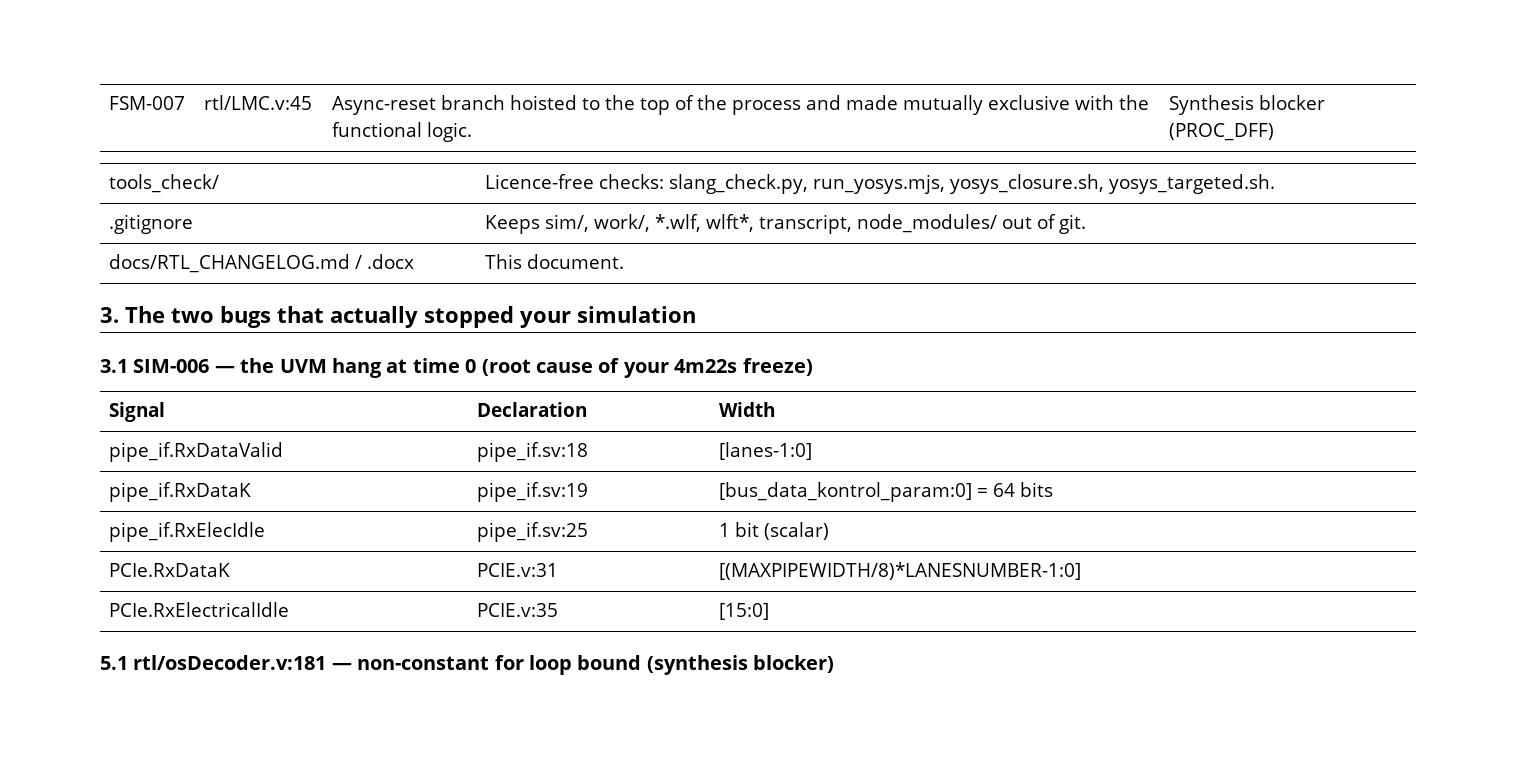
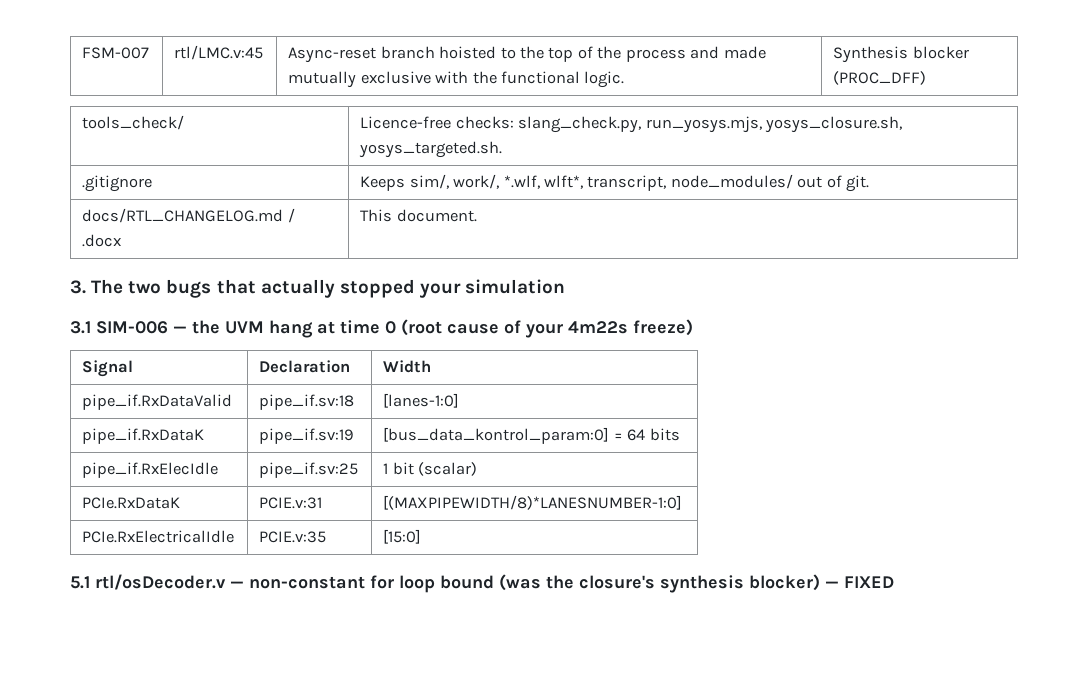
[133,655,327,670] rtl/osDecoder.v:181 -> [95,574,226,590] rtl/osDecoder.v
[646,655,835,675] (synthesis blocker) -> [499,574,894,593] (was the closure's synthesis blocker) — FIXED

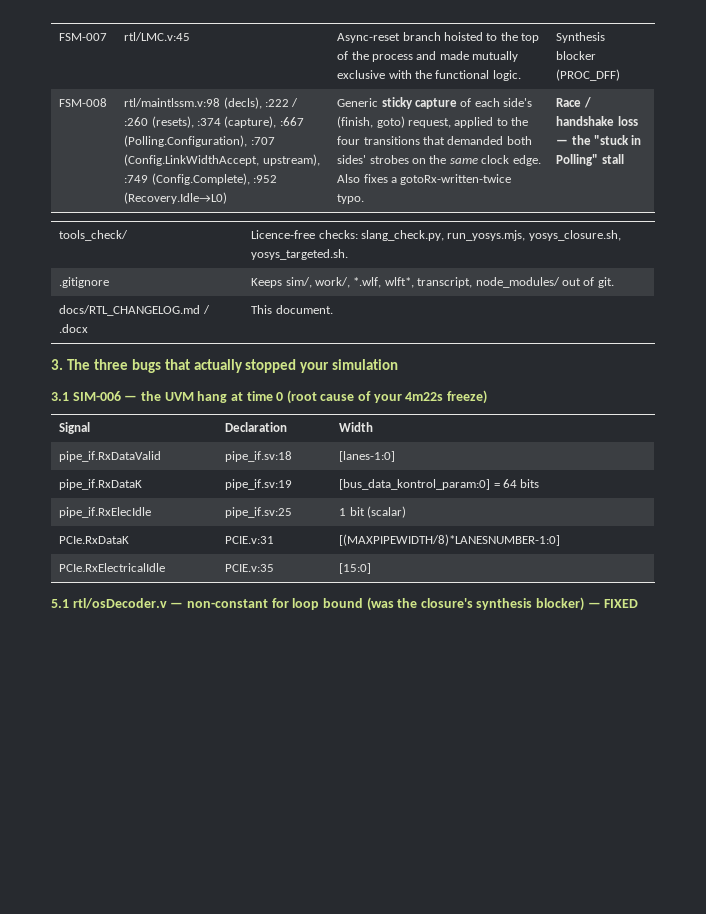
(927, 78) none -> [59,98,108,107] [124,97,299,109] [124,116,304,128] [124,135,275,147] [124,154,320,166] [124,173,278,185] [124,192,228,204] [337,97,533,109] [337,116,529,128] [337,136,532,145] [337,155,541,166] [337,174,512,185] [337,194,365,204] [556,97,591,108] [556,116,638,126] [556,135,642,145] [556,154,624,166] // FSM-008 | rtl/maintlssm.v:98 (decls), :222 / :260 (resets), :374 (capture), :667 (Polling.Configuration), :707 (Config.LinkWidthAccept, upstream), :749 (Config.Complete), :952 (Recovery.Idle→L0) | Generic sticky capture of each side's (finish, goto) request, applied to the four transitions that demanded both sides' strobes on the same clock edge. Also fixes a gotoRx-written-twice typo. | Race / handshake loss — the "stuck in Polling" stall
[128,281,162,294] two -> [93,359,128,370] three

